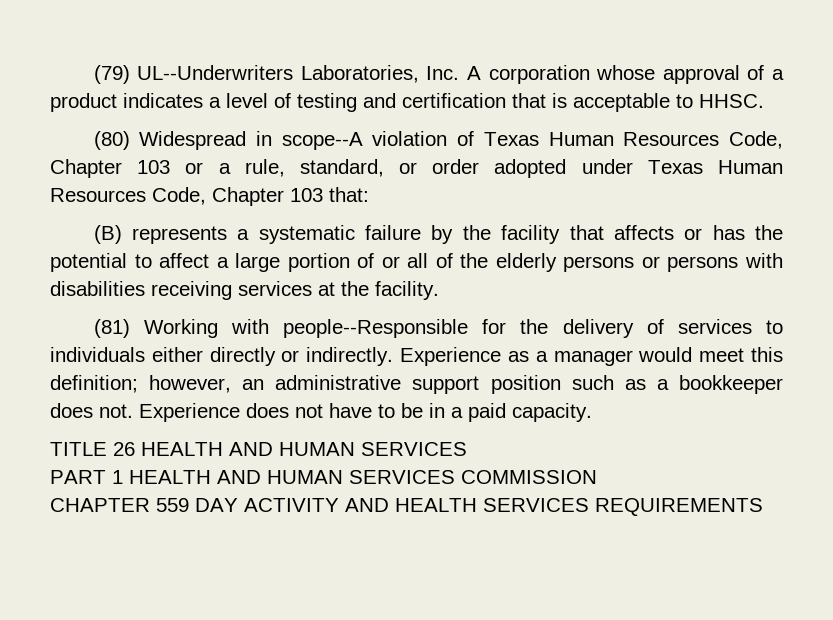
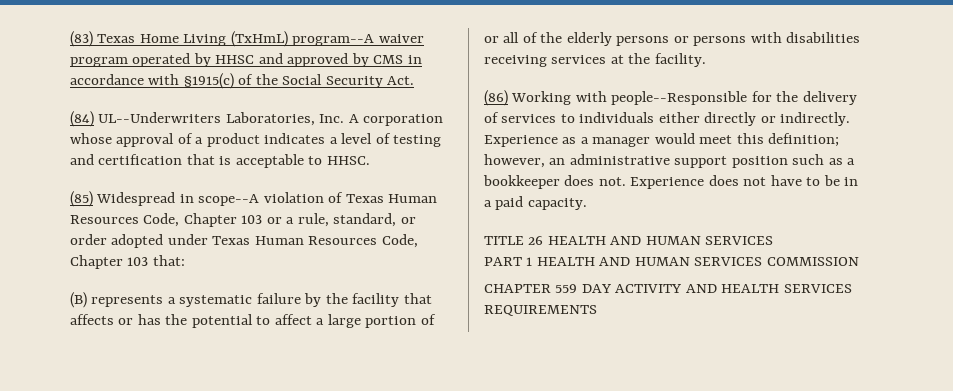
[93,65,130,84] (79) -> [70,31,424,47] [70,53,422,67] [70,73,415,89] [70,111,94,127] (83) Texas Home Living (TxHmL) program--A waiver program operated by HHSC and approved by CMS in accordance with §1915(c) of the Social Security Act. // (84)
[93,131,130,150] (80) -> [70,191,93,207] (85)
[93,319,130,338] (81) -> [484,90,508,106] (86)

